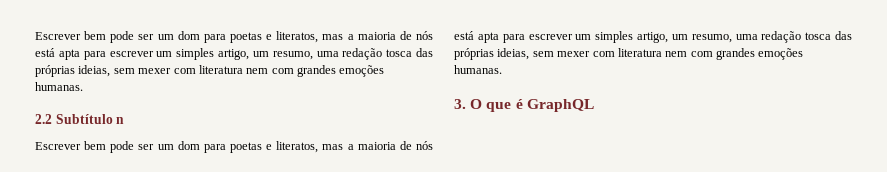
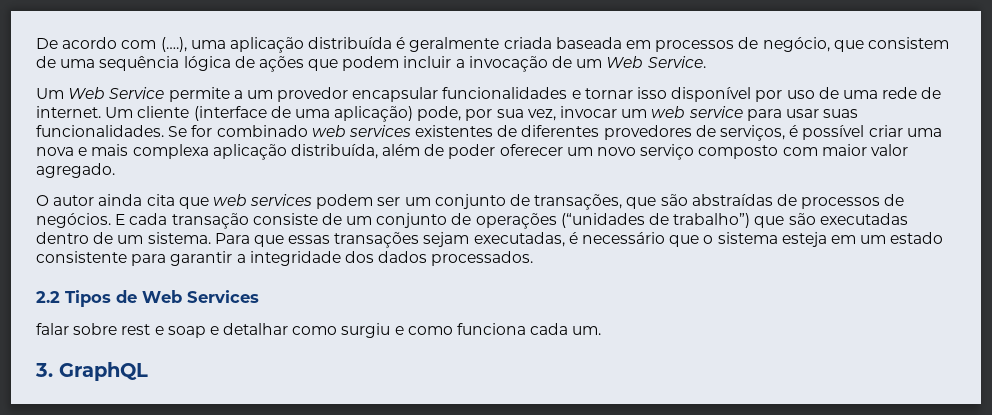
[35,31,434,43] [35,48,433,60] [35,65,385,77] [35,82,83,91] [35,114,125,124] [35,141,434,153] [454,31,852,43] [454,48,804,60] [454,65,502,74] [454,99,523,112] Escrever bem pode ser um dom para poetas e literatos, mas a maioria de nós está apta para escrever um simples artigo, um resumo, uma redação tosca das próprias ideias, sem mexer com literatura nem com grandes emoções humanas. // 2.2 Subtítulo n // Escrever bem pode ser um dom para poetas e literatos, mas a maioria de nós está apta para escrever um simples artigo, um resumo, uma redação tosca das próprias ideias, sem mexer com literatura nem com grandes emoções humanas. // 3. O que é -> [36,37,949,53] [36,56,706,72] [36,87,942,102] [36,106,859,122] [36,125,942,141] [36,144,908,160] [36,163,115,178] [36,194,905,210] [36,213,908,229] [36,232,944,248] [36,251,534,266] [36,290,259,307] [36,323,602,338] [35,363,53,377] De acordo com (….), uma aplicação distribuída é geralmente criada baseada em processos de negócio, que consistem de uma sequência lógica de ações que podem incluir a invocação de um Web Service. // Um Web Service permite a um provedor encapsular funcionalidades e tornar isso disponível por uso de uma rede de internet. Um cliente (interface de uma aplicação) pode, por sua vez, invocar um web service para usar suas funcionalidades. Se for combinado web services existentes de diferentes provedores de serviços, é possível criar uma nova e mais complexa aplicação distribuída, além de poder oferecer um novo serviço composto com maior valor agregado. // O autor ainda cita que web services podem ser um conjunto de transações, que são abstraídas de processos de negócios. E cada transação consiste de um conjunto de operações (“unidades de trabalho”) que são executadas dentro de um sistema. Para que essas transações sejam executadas, é necessário que o sistema esteja em um estado consistente para garantir a integridade dos dados processados. // 2.2 Tipos de Web Services // falar sobre rest e soap e detalhar como surgiu e como funciona cada um. // 3.

